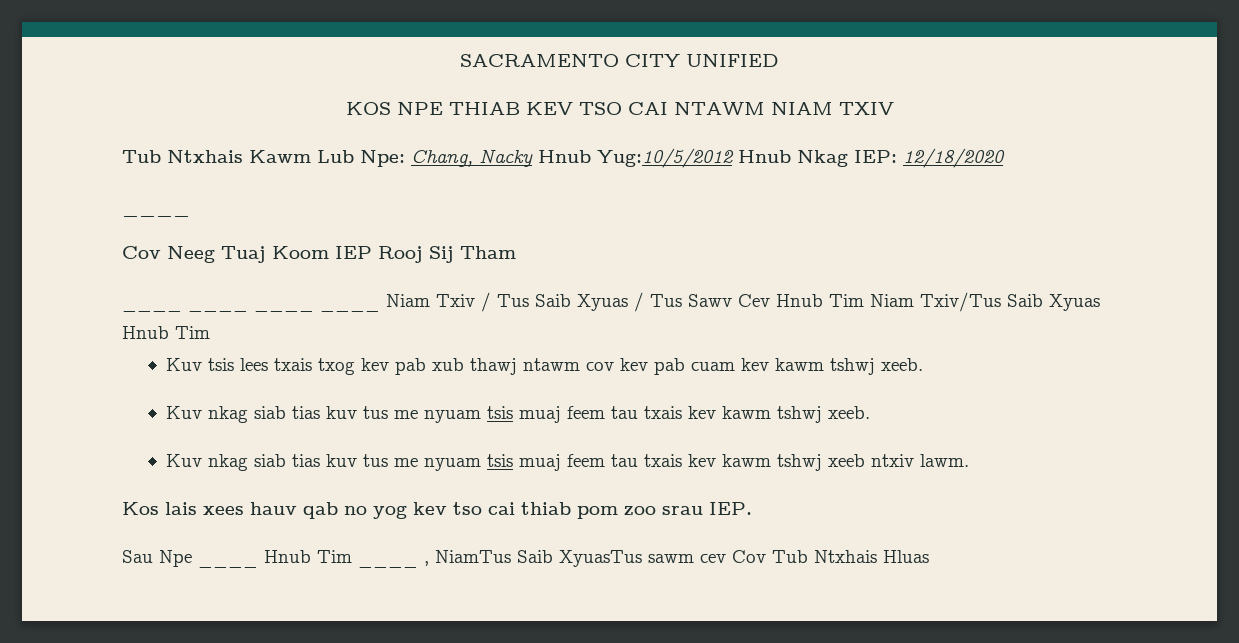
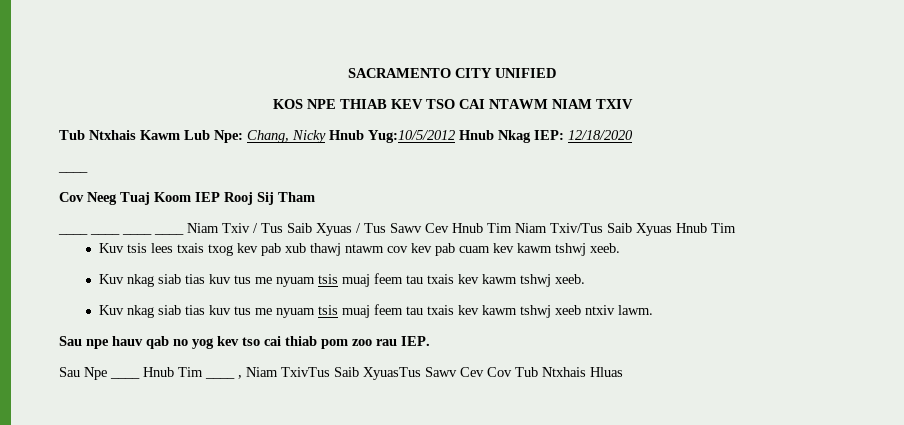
[479,149,533,167] Nacky -> [292,130,326,143] Nicky
[122,502,244,515] Kos lais xees -> [59,336,109,349] Sau npe
[662,506,703,515] srau -> [376,339,397,346] rau
[435,550,726,567] NiamTus Saib XyuasTus sawm cev -> [246,367,484,380] Niam TxivTus Saib XyuasTus Sawv Cev

